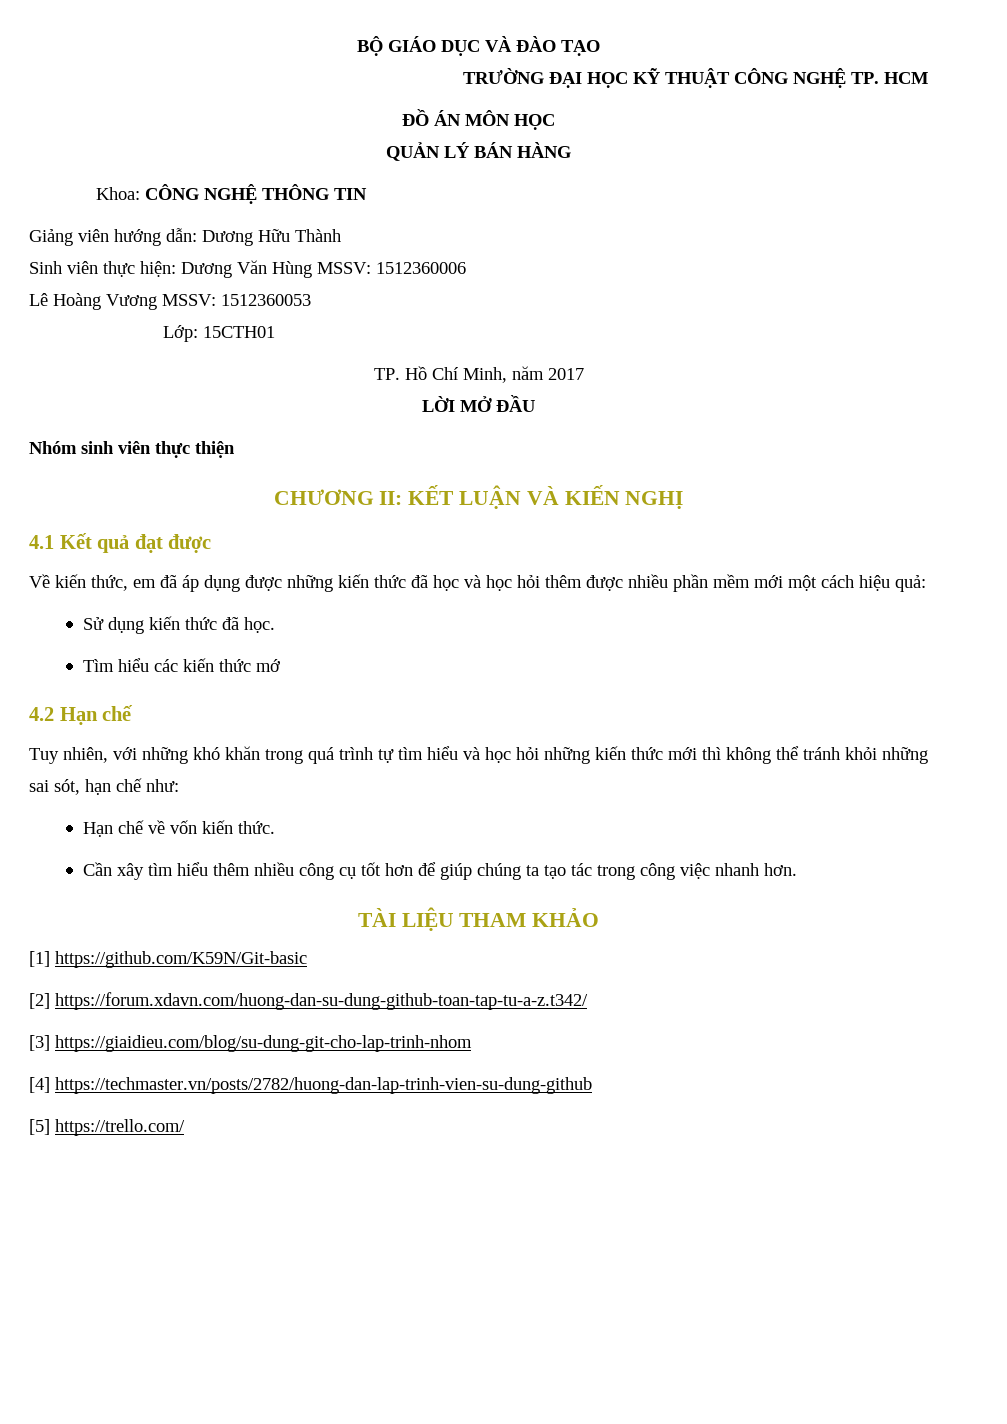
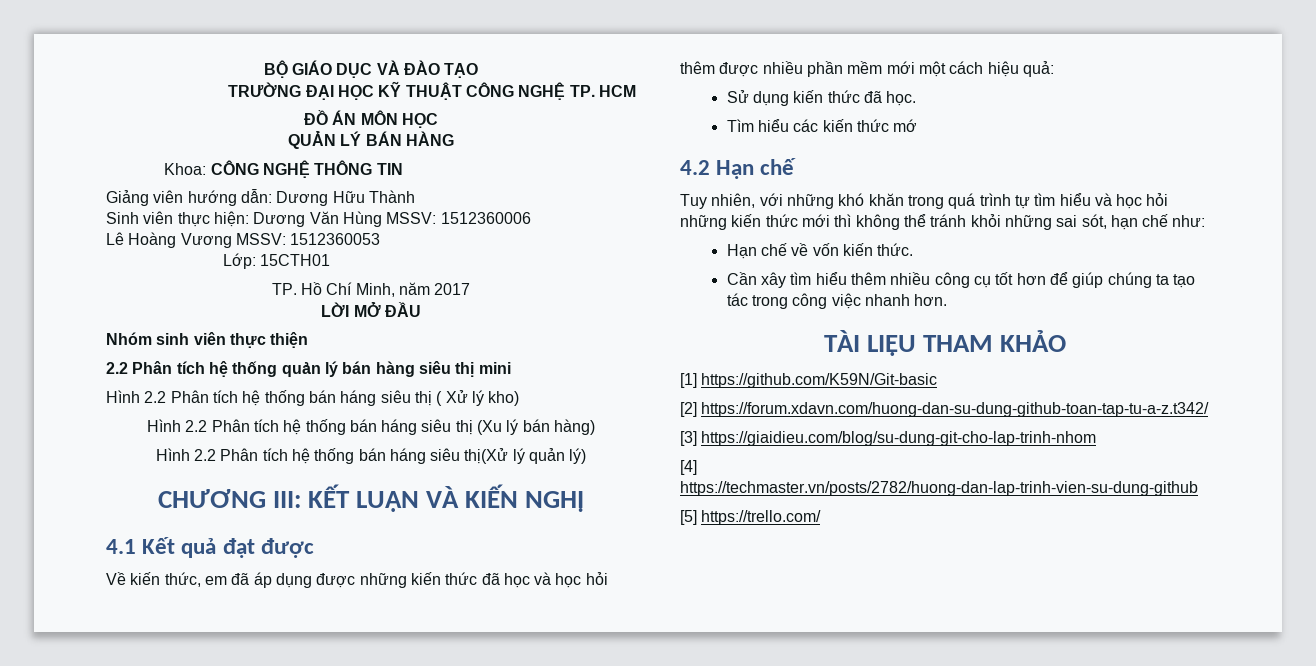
(235, 449) none -> [106,361,511,377] [106,390,520,406] [146,419,596,435] [155,448,587,464] // 2.2 Phân tích hệ thống quản lý bán hàng siêu thị mini // Hình 2.2 Phân tích hệ thống bán háng siêu thị ( Xử lý kho) // Hình 2.2 Phân tích hệ thống bán háng siêu thị (Xu lý bán hàng) // Hình 2.2 Phân tích hệ thống bán háng siêu thị(Xử lý quản lý)
[379,491,403,505] II: -> [272,491,301,508] III:

